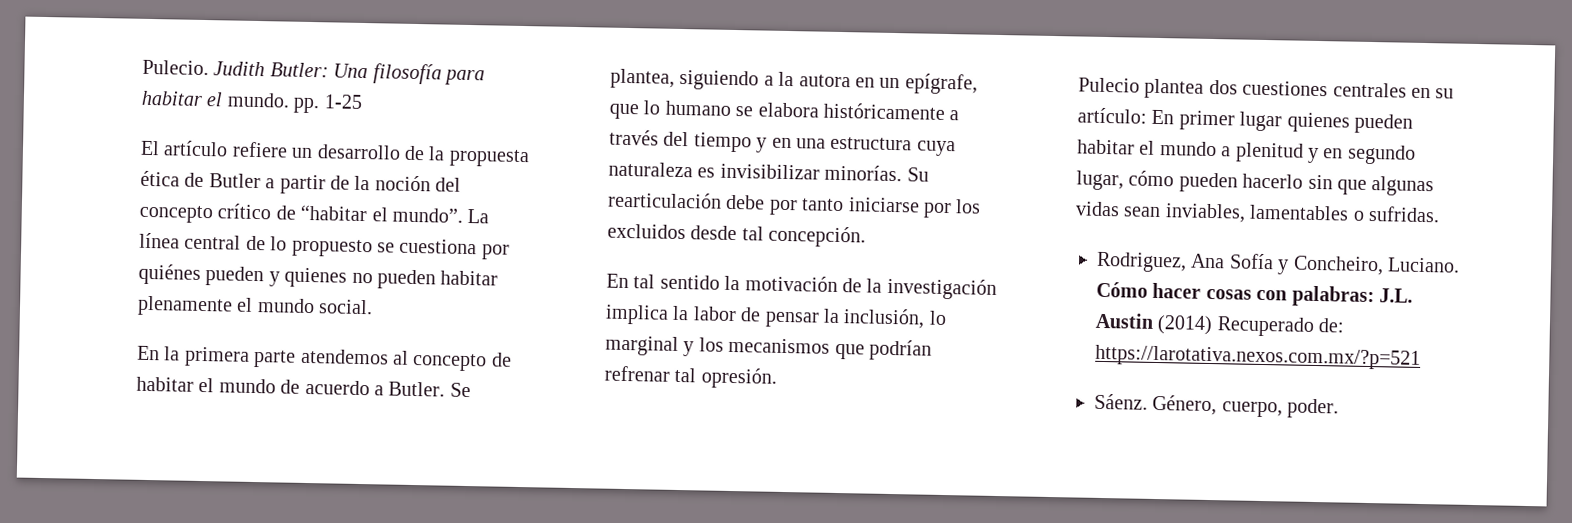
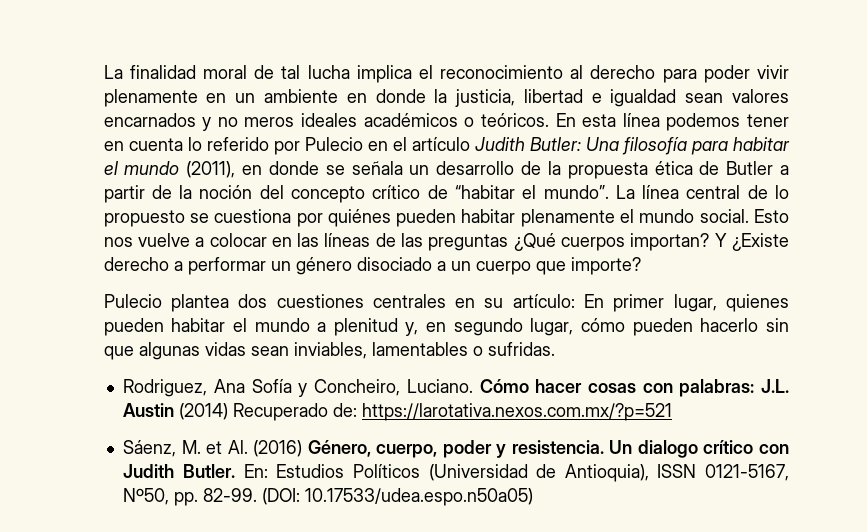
[141,59,209,76] Pulecio. -> [103,65,789,83] [103,89,789,107] [103,113,790,131] [103,137,470,155] La finalidad moral de tal lucha implica el reconocimiento al derecho para poder vivir plenamente en un ambiente en donde la justicia, libertad e igualdad sean valores encarnados y no meros ideales académicos o teóricos. En esta línea podemos tener en cuenta lo referido por Pulecio en el artículo
[226,92,363,114] [139,140,288,158] mundo. pp. 1-25 // El artículo refiere -> [124,161,403,178] mundo (2011), en donde se señala
[268,267,436,290] y quienes no pueden -> (457, 218) none
[136,345,512,372] [135,376,471,398] [609,68,978,95] [608,100,960,121] [608,129,956,157] [607,161,929,182] [607,191,982,219] [606,223,867,248] [605,273,997,300] [604,304,947,329] [604,335,932,361] [603,365,777,389] // En la primera parte atendemos al concepto de habitar el mundo de acuerdo a Butler. Se plantea, siguiendo a la autora en un epígrafe, que lo humano se elabora históricamente a través del tiempo y en una estructura cuya naturaleza es invisibilizar minorías. Su rearticulación debe por tanto iniciarse por los excluidos desde tal concepción. // En tal sentido la motivación de la investigación implica la labor de pensar la inclusión, lo marginal y los mecanismos que podrían refrenar tal opresión. -> [754,209,789,223] [103,233,789,251] [103,257,641,275] Esto nos vuelve a colocar en las líneas de las preguntas ¿Qué cuerpos importan? Y ¿Existe derecho a performar un género disociado a un cuerpo que importe?
[1239,111,1283,132] lugar -> [673,294,717,312] lugar,
[1306,147,1319,164] y -> [405,322,419,336] y,
[1093,393,1340,419] Sáenz. Género, cuerpo, poder. -> [123,440,789,458] [123,464,789,482] [123,488,534,506] Sáenz, M. et Al. (2016) Género, cuerpo, poder y resistencia. Un dialogo crítico con Judith Butler. En: Estudios Políticos (Universidad de Antioquia), ISSN 0121-5167, Nº50, pp. 82-99. (DOI: 10.17533/udea.espo.n50a05)

